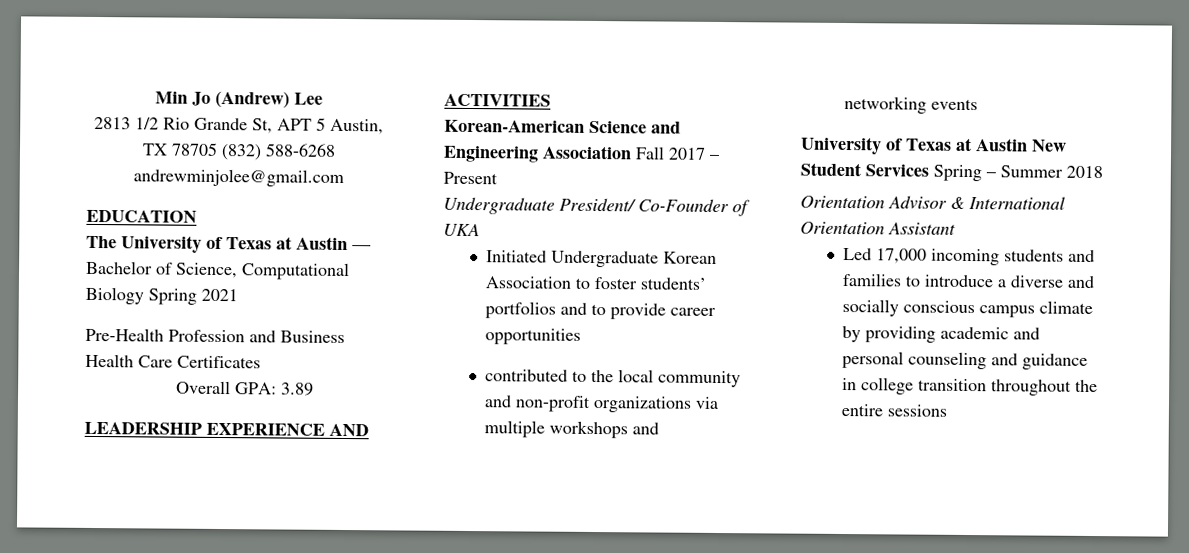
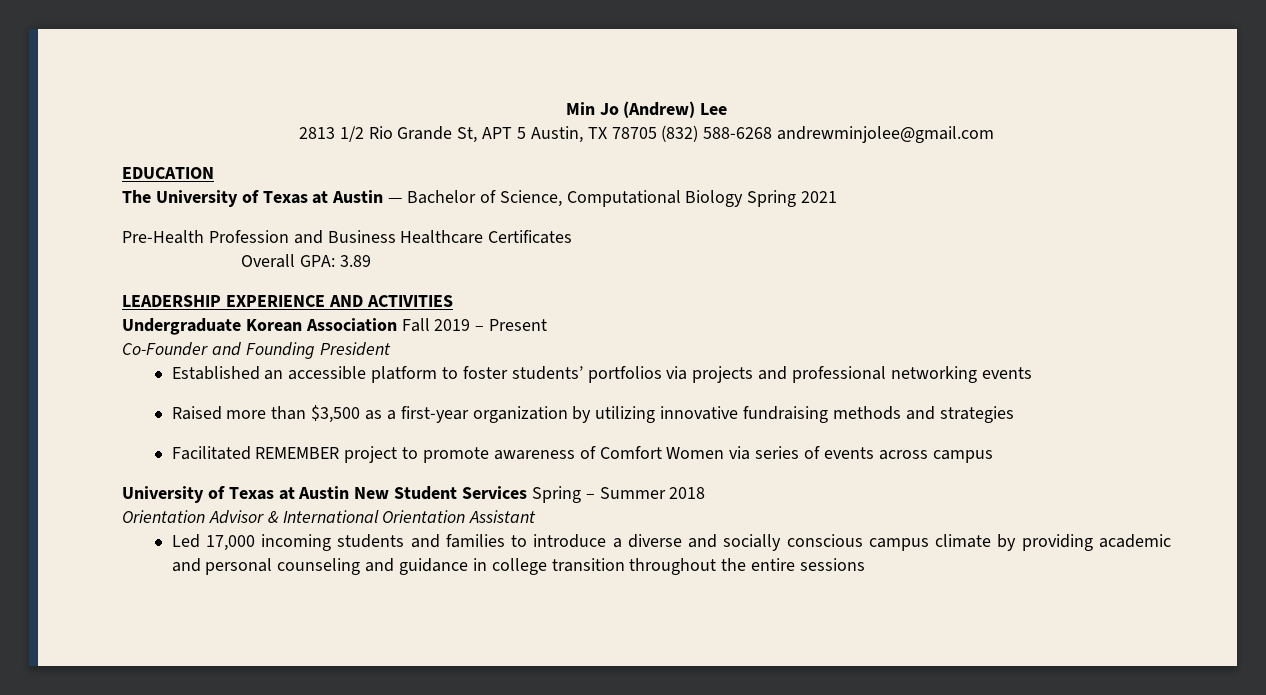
[85,353,173,368] Health Care -> [400,230,484,244] Healthcare
[444,119,681,134] [443,145,539,163] Korean-American Science and Engineering -> [122,318,302,335] Undergraduate Korean
[668,147,706,160] 2017 -> [434,319,471,331] 2019
[443,196,750,217] [443,223,480,237] [486,250,718,268] [485,276,707,290] [485,301,717,320] [485,328,582,345] [485,369,742,388] [484,395,720,413] [484,420,660,439] [844,96,979,114] Undergraduate President/ Co-Founder of UKA // Initiated Undergraduate Korean Association to foster students’ portfolios and to provide career opportunities // contributed to the local community and non-profit organizations via multiple workshops and networking events -> [122,342,391,359] [171,366,1032,383] [171,405,1014,423] [171,446,993,463] Co-Founder and Founding President // Established an accessible platform to foster students’ portfolios via projects and professional networking events // Raised more than $3,500 as a first-year organization by utilizing innovative fundraising methods and strategies // Facilitated REMEMBER project to promote awareness of Comfort Women via series of events across campus

